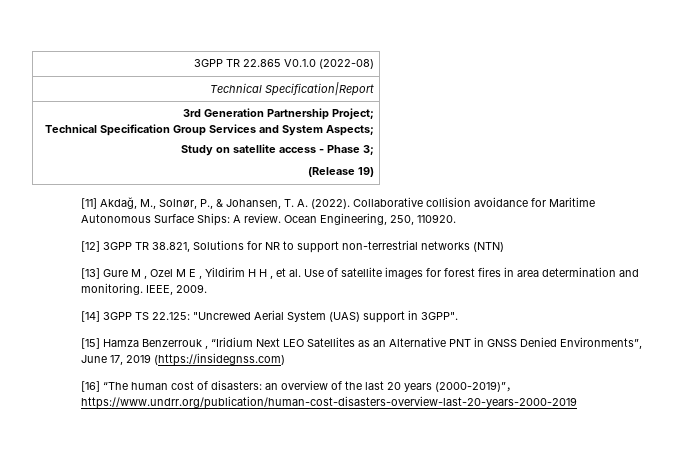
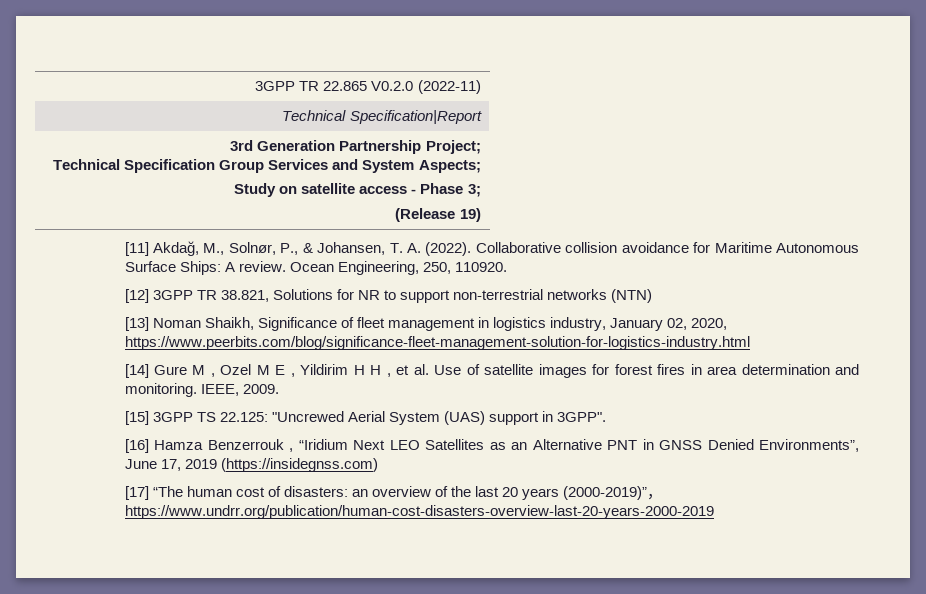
[283,59,374,69] V0.1.0 (2022-08) -> [371,80,481,94] V0.2.0 (2022-11)
(100, 273) none -> [152,317,728,331] [124,336,750,350] [124,364,149,378] Noman Shaikh, Significance of fleet management in logistics industry, January 02, 2020, https://www.peerbits.com/blog/significance-fleet-management-solution-for-logistics-industry.html // [14]
[80,311,100,322] [14] -> [124,411,149,425] [15]
[80,338,100,349] [15] -> [124,439,149,453] [16]
[80,381,100,392] [16] -> [124,486,149,500] [17]

